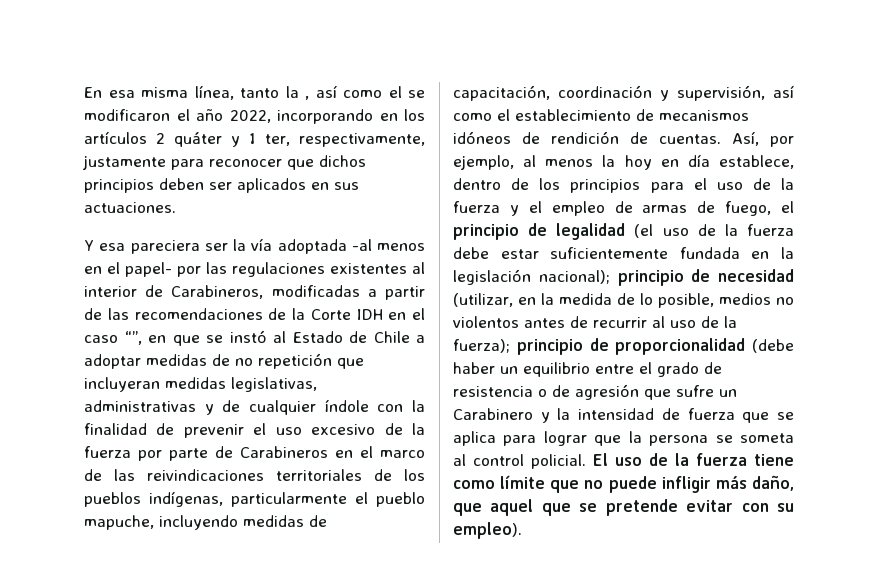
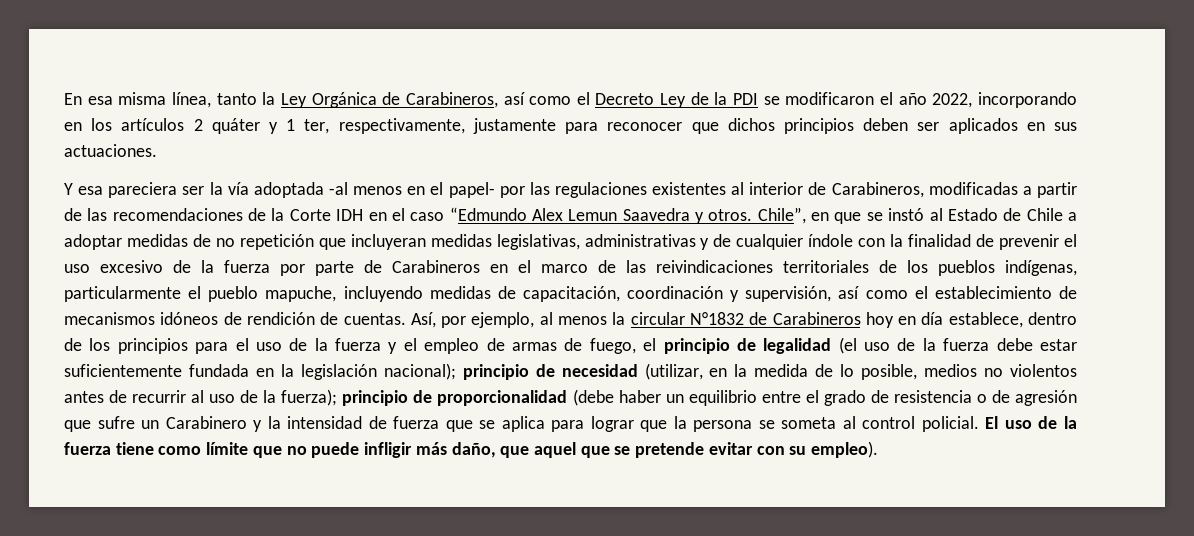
[305,85,402,100] , así como el -> [280,92,759,108] Ley Orgánica de Carabineros, así como el Decreto Ley de la PDI
[124,331,142,345] “”, -> [449,207,806,224] “Edmundo Alex Lemun Saavedra y otros. Chile”,
(616, 161) none -> [630,312,861,325] circular N°1832 de Carabineros

